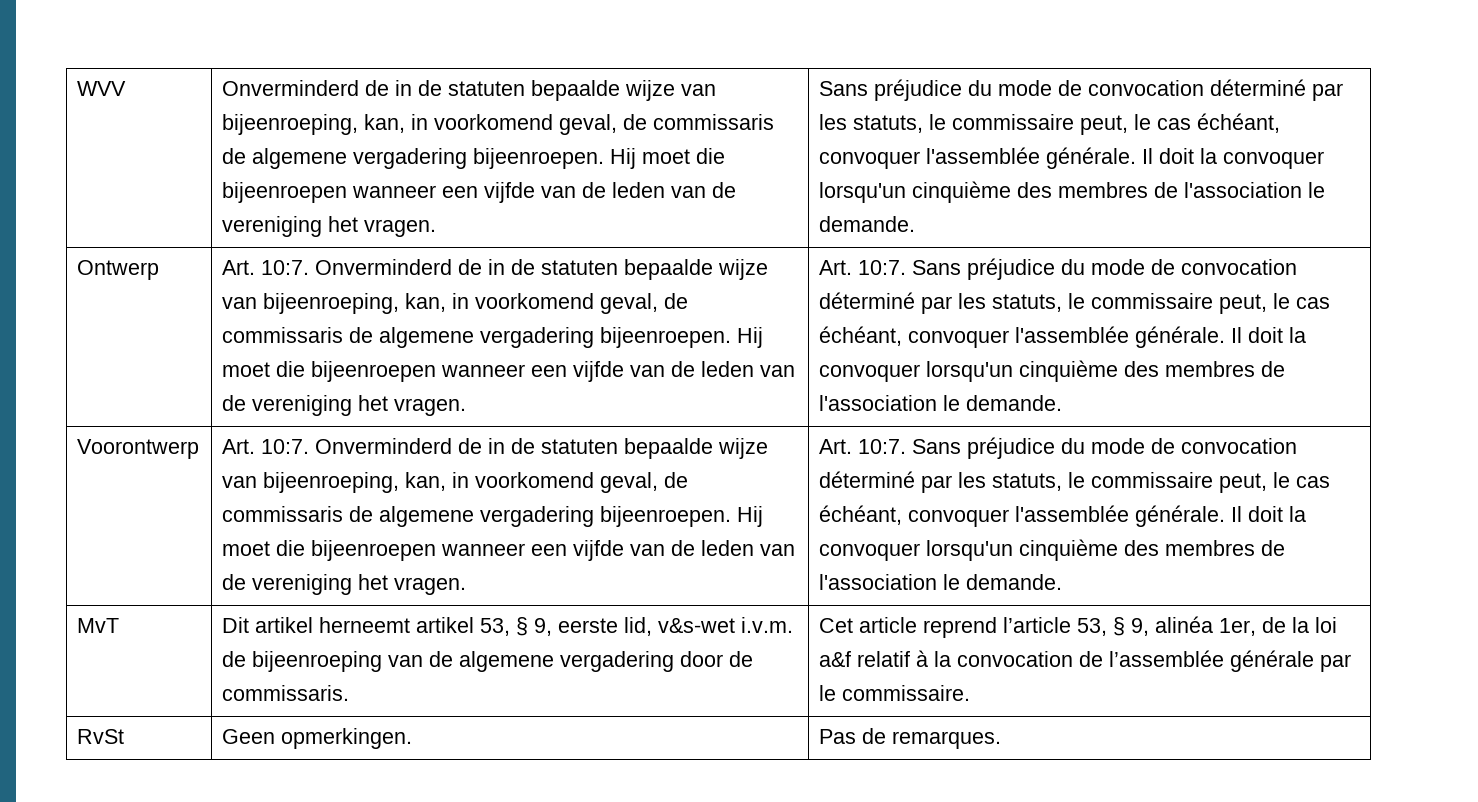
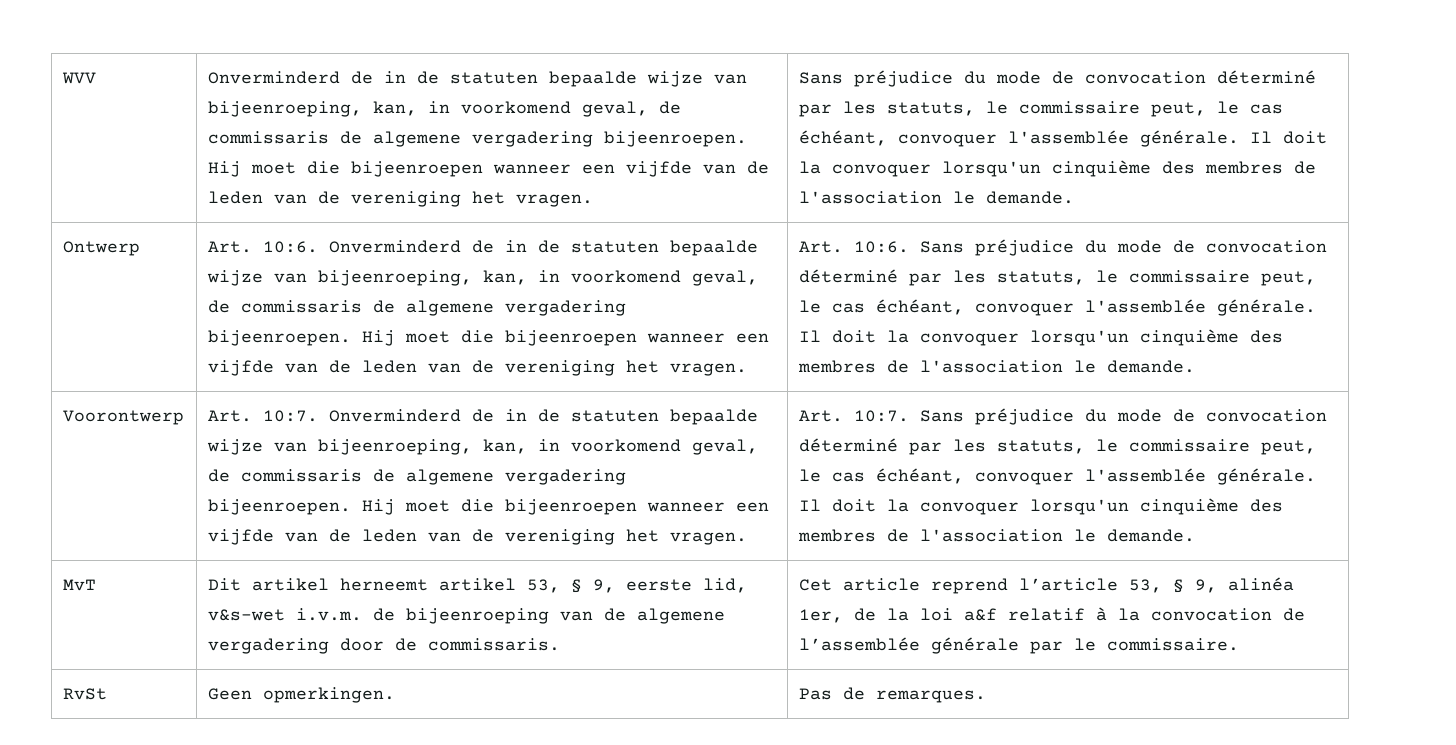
[261,260,310,275] 10:7. -> [262,241,318,253] 10:6.
[858,260,907,275] 10:7. -> [853,241,909,253] 10:6.

